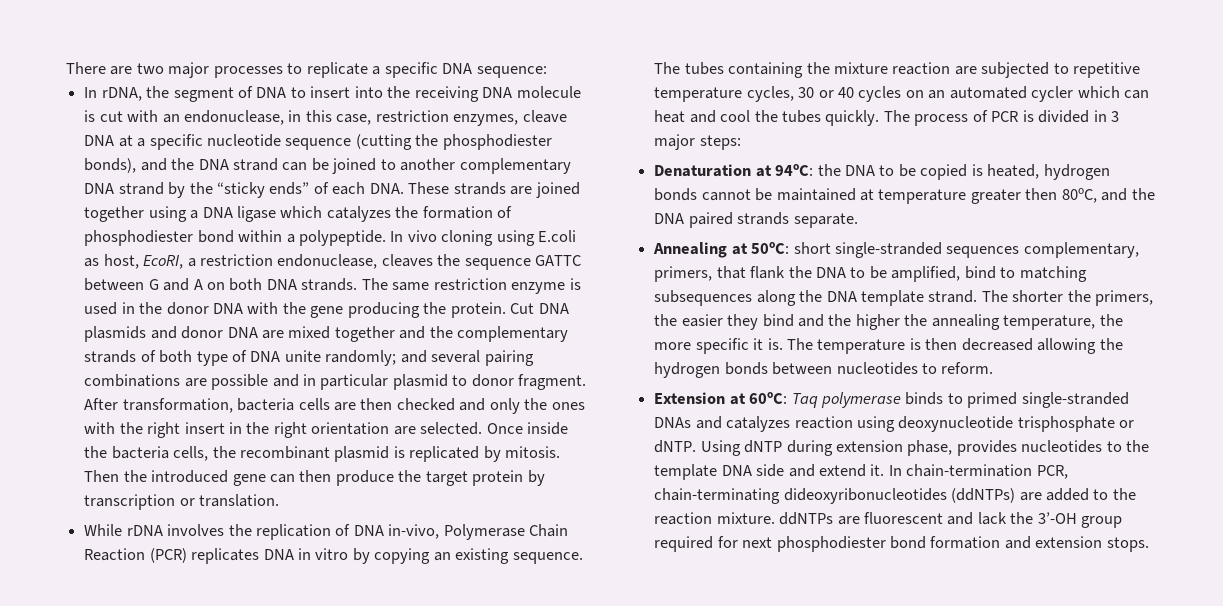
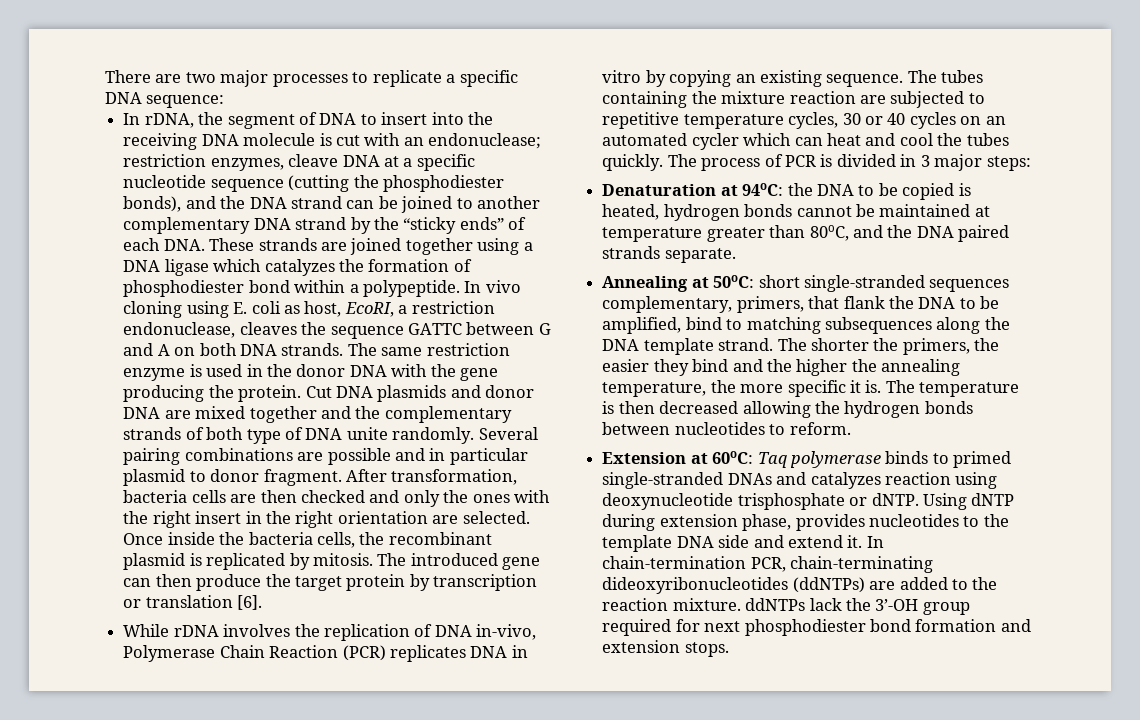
[183,110,372,125] endonuclease, in this case, -> [428,133,542,149] endonuclease;
[538,230,577,242] E.coli -> [233,301,281,314] E. coli
[325,350,481,366] randomly; and several -> [392,427,538,444] randomly. Several
[84,470,147,482] Then the -> [377,553,407,566] The
[199,494,280,507] translation. -> [145,595,263,610] translation [6].
[1025,188,1058,200] then -> [769,225,806,238] than
[837,512,974,525] are fluorescent and -> (806, 604) none

